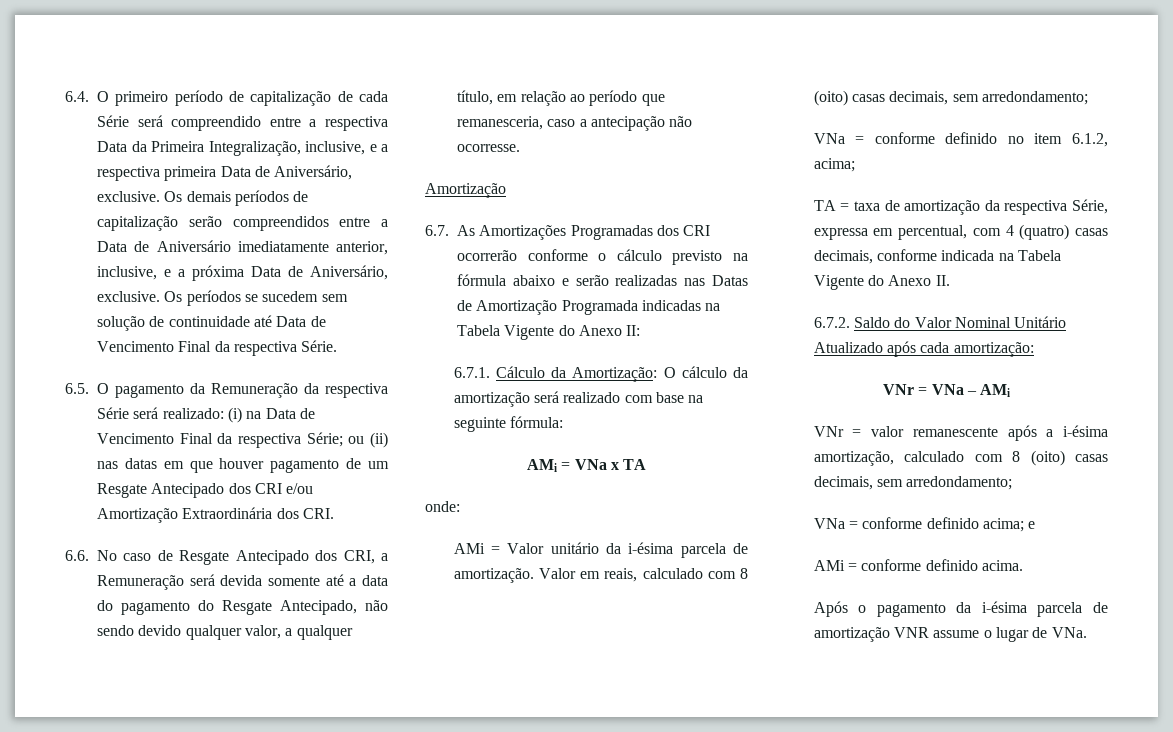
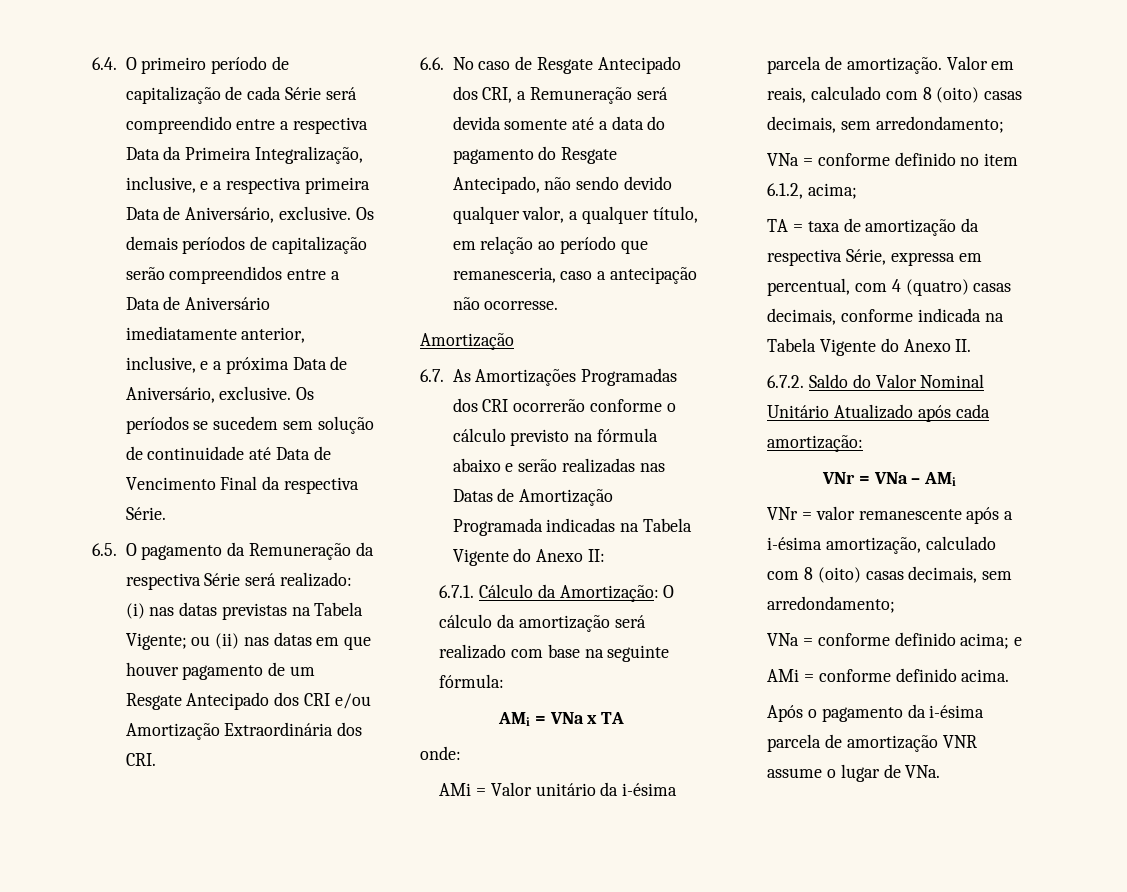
[246,408,315,419] [97,432,343,448] na Data de Vencimento Final da respectiva Série; -> [149,602,364,620] [125,633,187,650] nas datas previstas na Tabela Vigente;

